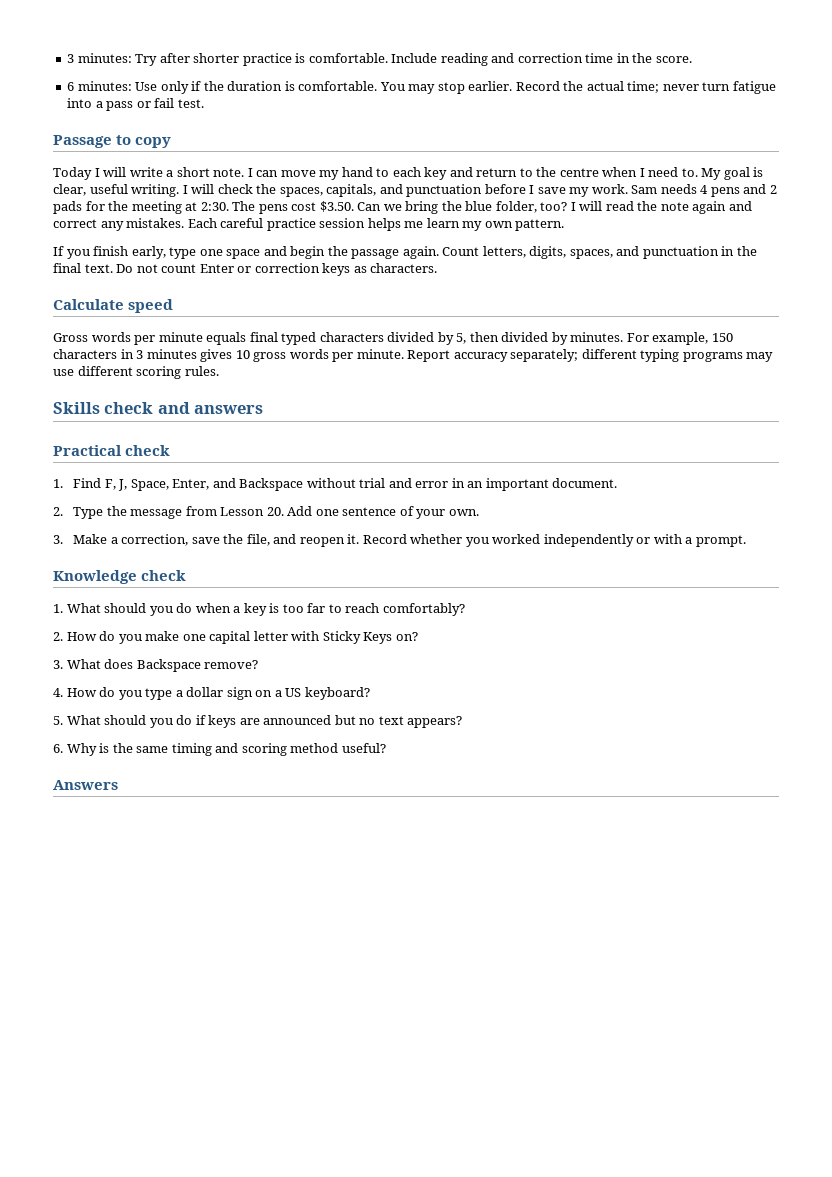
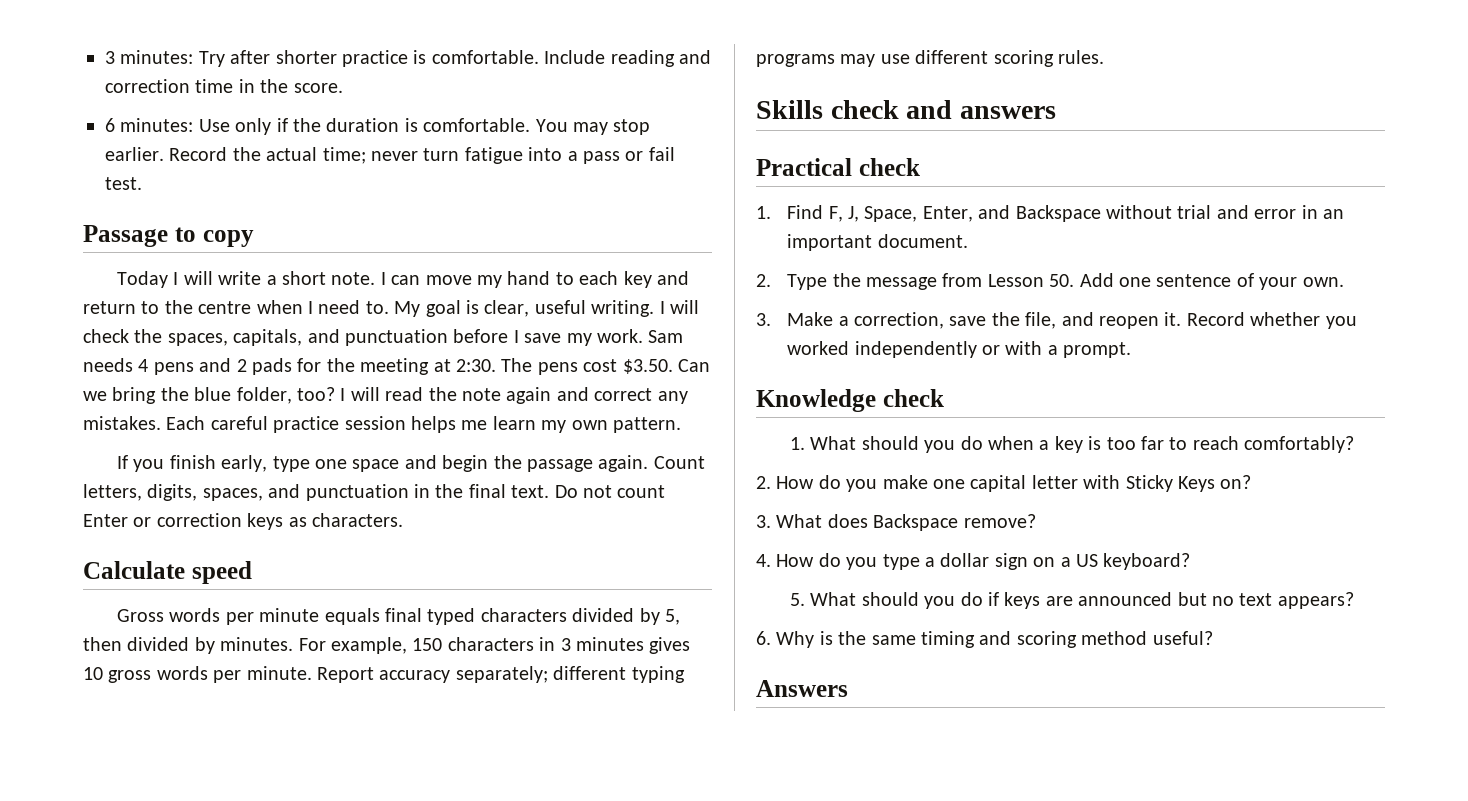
[266,507,284,516] 20. -> [1049,274,1075,287] 50.

